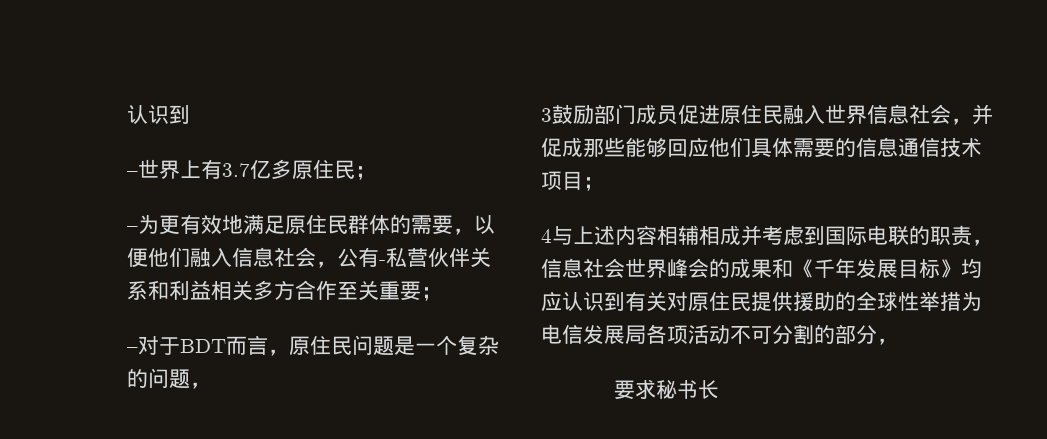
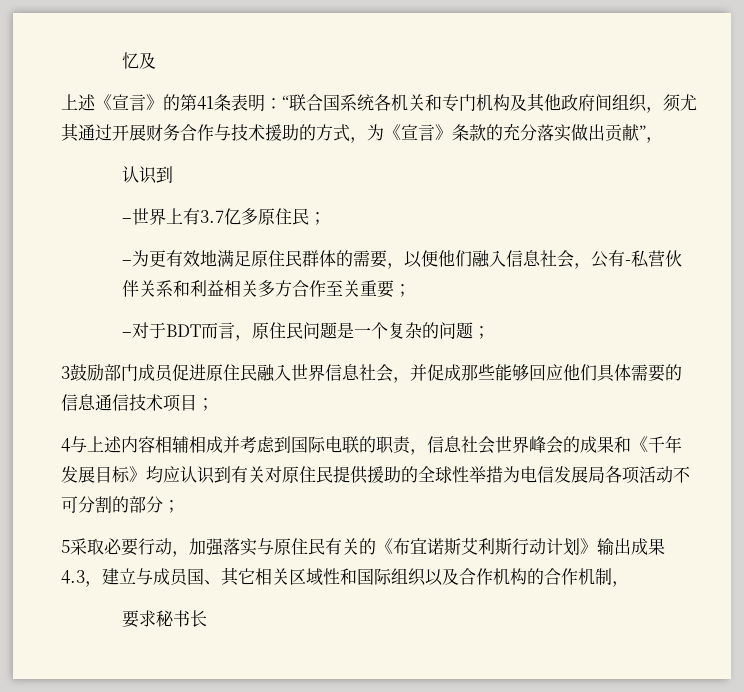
(127, 115) none -> [122,52,157,69] [61,93,697,113] [61,123,663,143] 忆及 // 上述《宣言》的第41条表明：“联合国系统各机关和专门机构及其他政府间组织，须尤其通过开展财务合作与技术援助的方式，为《宣言》条款的充分落实做出贡献”， //
[190,382,212,389] ， -> [473,326,491,339] ；
(877, 334) none -> [163,500,180,513] [61,538,665,557] [61,567,612,587] ； // 5采取必要行动，加强落实与原住民有关的《布宜诺斯艾利斯行动计划》输出成果4.3，建立与成员国、其它相关区域性和国际组织以及合作机构的合作机制

